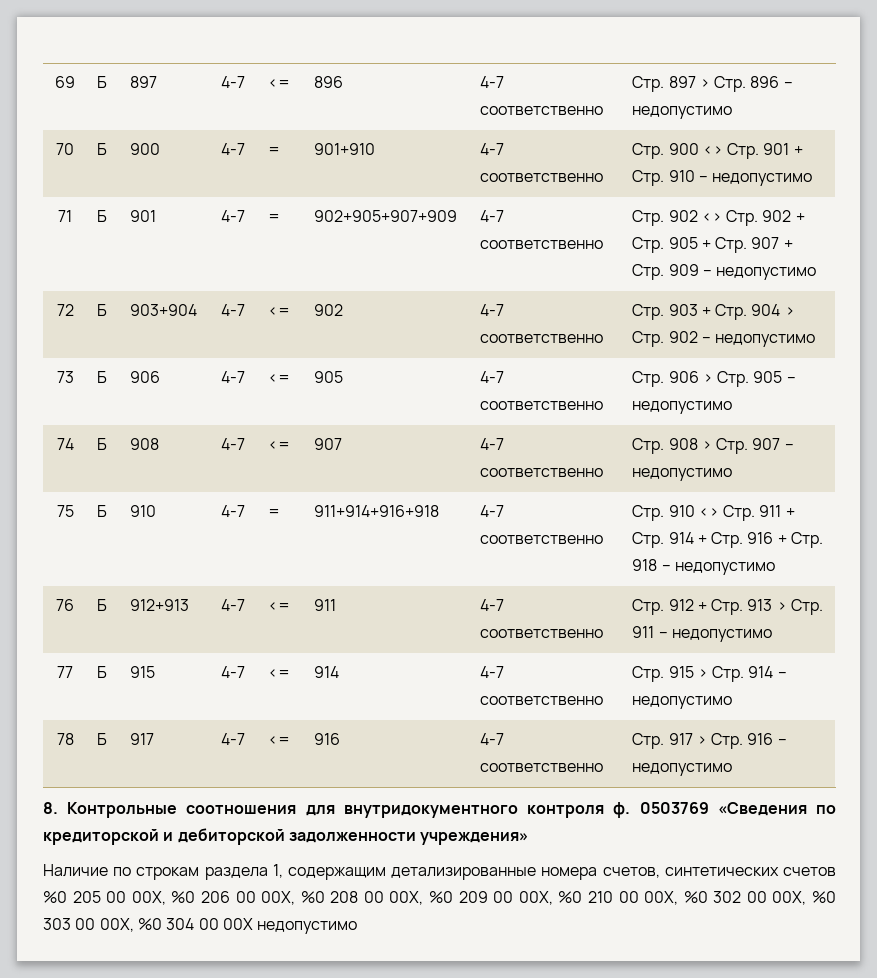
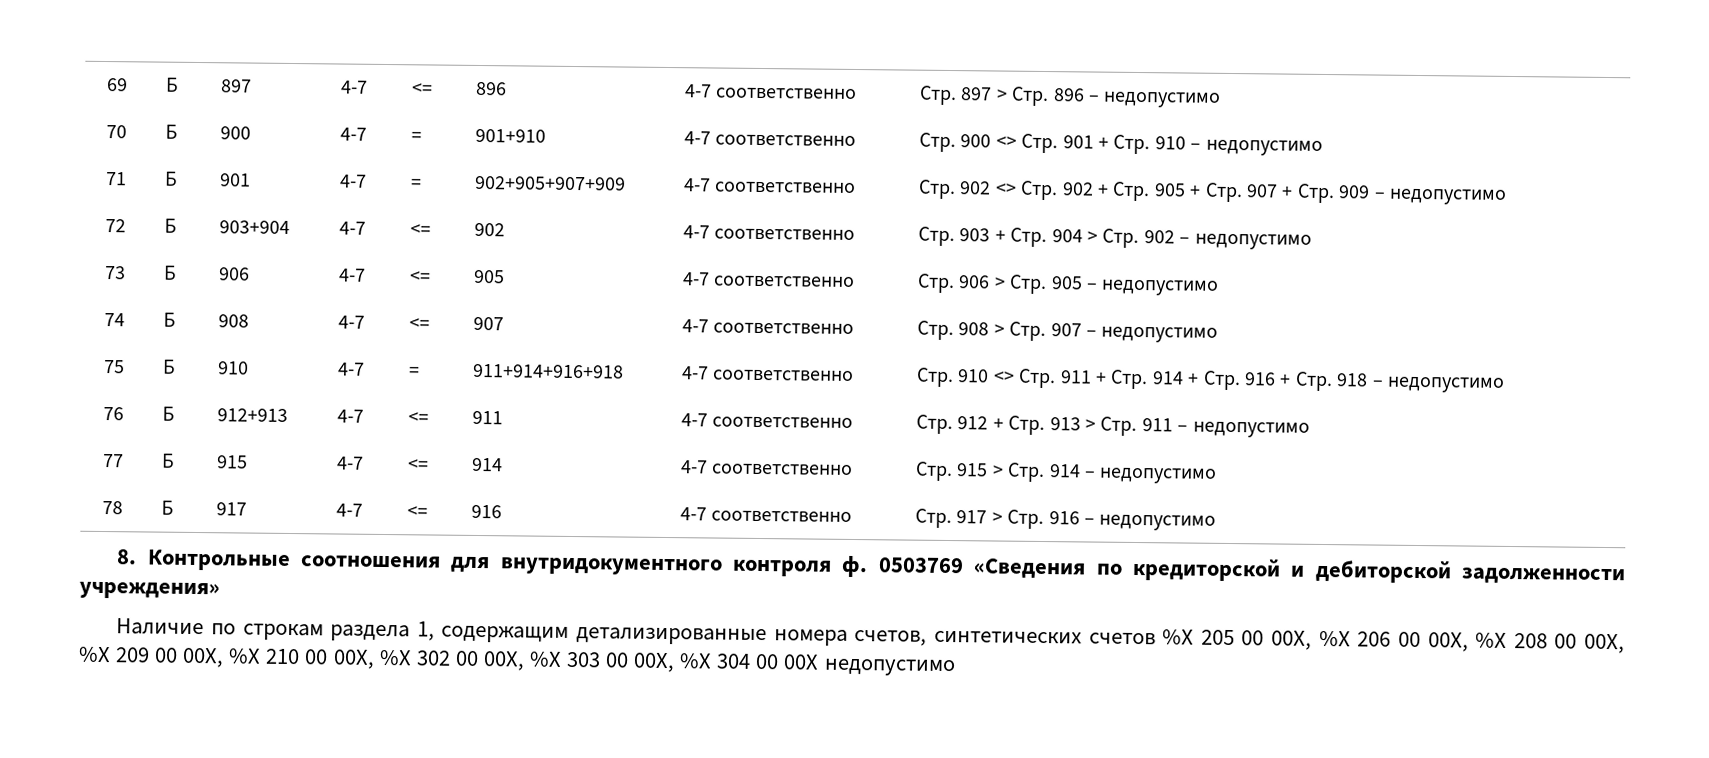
[43,891,67,903] %0 -> [1162,629,1195,645] %X
[171,891,196,903] %0 -> [1318,630,1351,647] %X
[300,891,325,903] %0 -> [1475,632,1508,648] %X
[428,891,453,903] %0 -> [78,646,111,663] %X
[558,891,583,903] %0 -> [228,648,262,664] %X
[683,891,708,903] %0 -> [378,649,412,666] %X
[812,891,837,903] %0 -> [528,651,562,667] %X
[137,918,162,930] %0 -> [679,653,713,669] %X

